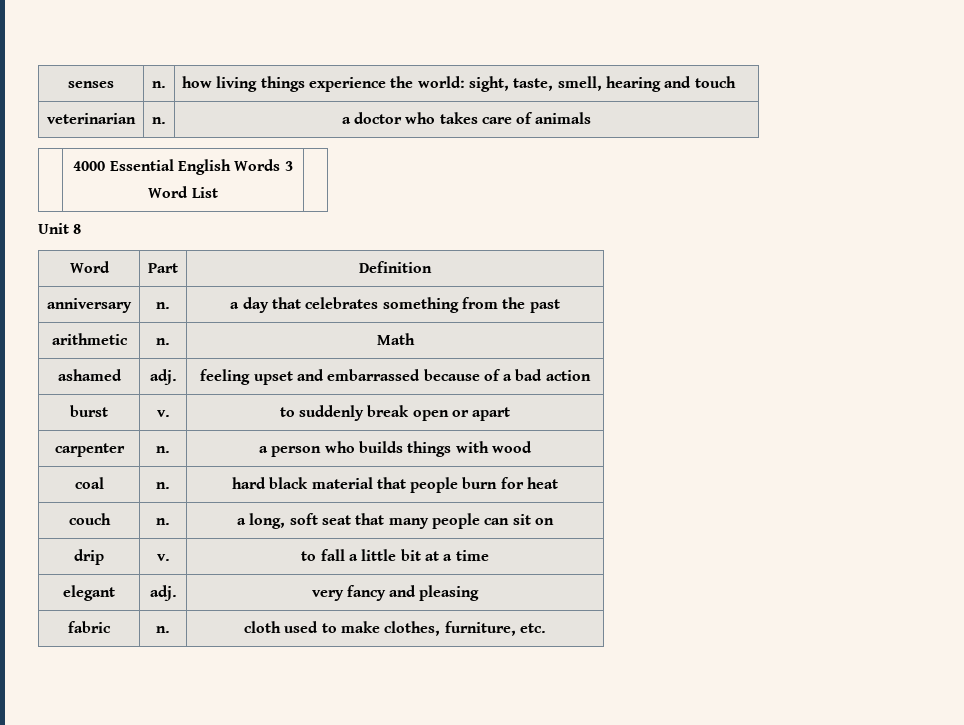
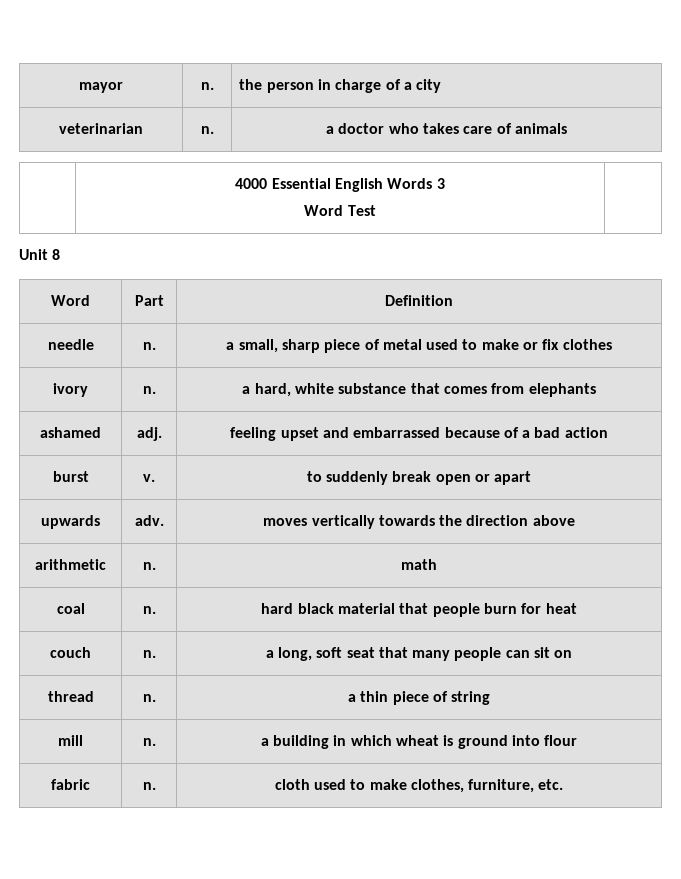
[68,81,114,88] [152,81,166,88] [182,76,736,92] senses | n. | how living things experience the world: sight, taste, smell, hearing and touch -> [79,82,123,93] [200,82,214,90] [239,79,442,93] mayor | n. | the person in charge of a city
[191,187,218,198] List -> [347,205,376,216] Test
[47,298,132,313] [156,302,170,309] [230,297,560,313] [51,333,128,345] [156,338,170,345] [376,333,415,345] anniversary | n. | a day that celebrates something from the past // arithmetic | n. | Math -> [47,339,94,350] [142,342,156,350] [226,339,612,353] [53,383,88,397] [142,386,156,394] [242,383,596,397] needle | n. | a small, sharp piece of metal used to make or fix clothes // ivory | n. | a hard, white substance that comes from elephants
[54,443,125,457] [156,446,170,453] [259,441,532,457] carpenter | n. | a person who builds things with wood -> [41,515,100,529] [134,515,164,526] [263,515,575,529] [35,559,106,570] [142,562,156,570] [401,559,437,570] upwards | adv. | moves vertically towards the direction above // arithmetic | n. | math
[74,549,104,565] [156,554,170,561] [301,549,489,561] [63,585,115,601] [149,585,177,601] [311,585,480,601] drip | v. | to fall a little bit at a time // elegant | adj. | very fancy and pleasing -> [47,691,94,702] [142,694,156,702] [347,691,491,705] [58,735,83,746] [142,738,156,746] [260,735,578,749] thread | n. | a thin piece of string // mill | n. | a building in which wheat is ground into flour

